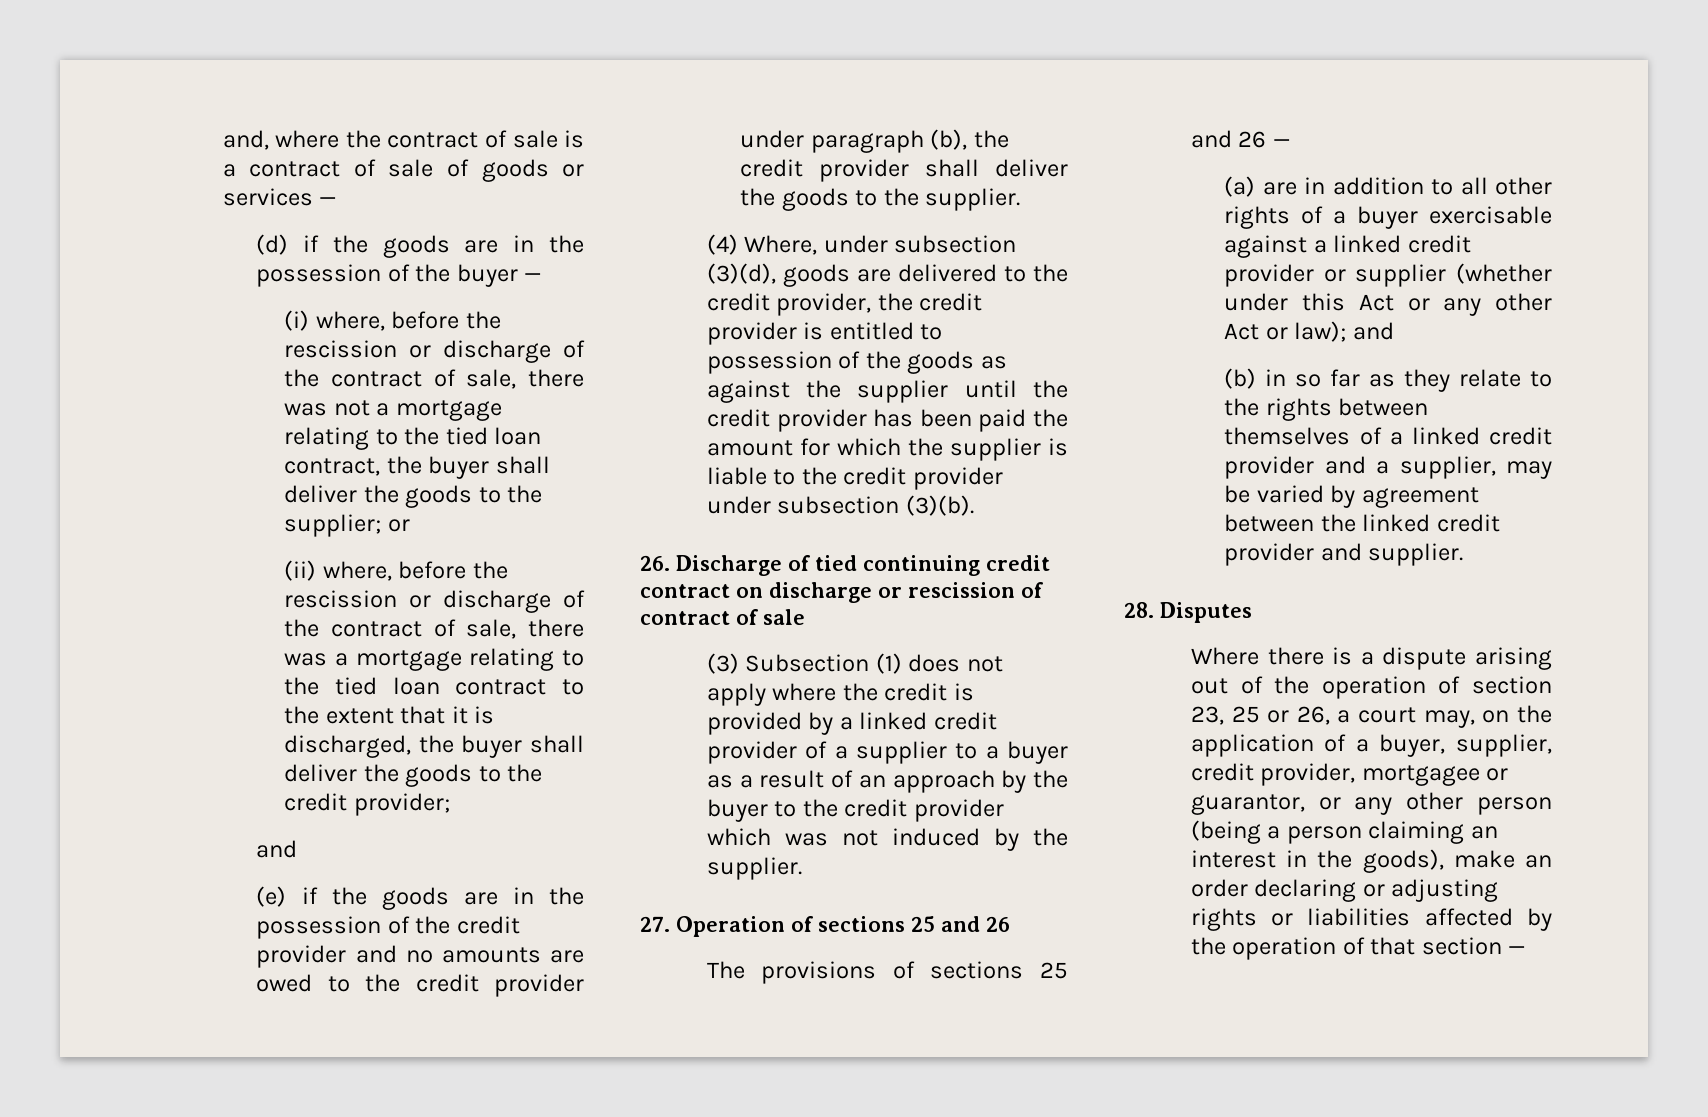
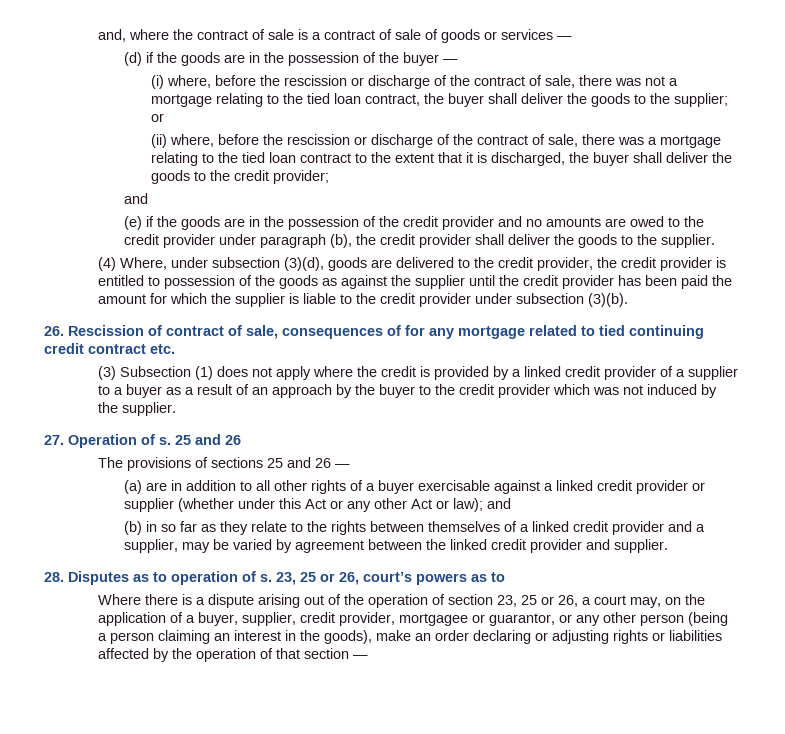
[676,555,1050,576] [640,582,1043,603] [640,609,805,625] Discharge of tied continuing credit contract on discharge or rescission of contract of sale -> [68,325,704,339] [44,343,175,354] Rescission of contract of sale, consequences of for any mortgage related to tied continuing credit contract etc.
[817,916,905,932] sections -> [159,437,171,445] s.
(1252, 612) none -> [133,571,505,585] as to operation of s. 23, 25 or 26, court’s powers as to

